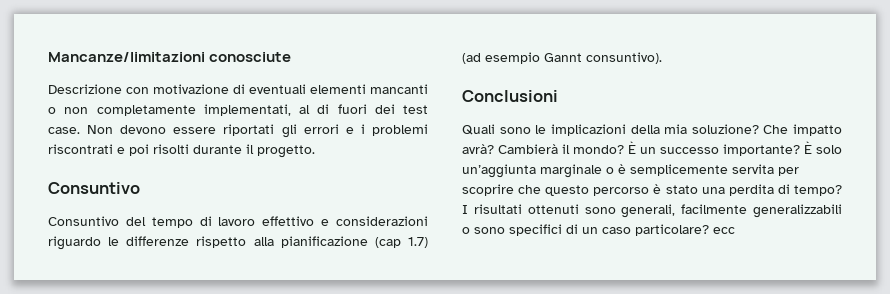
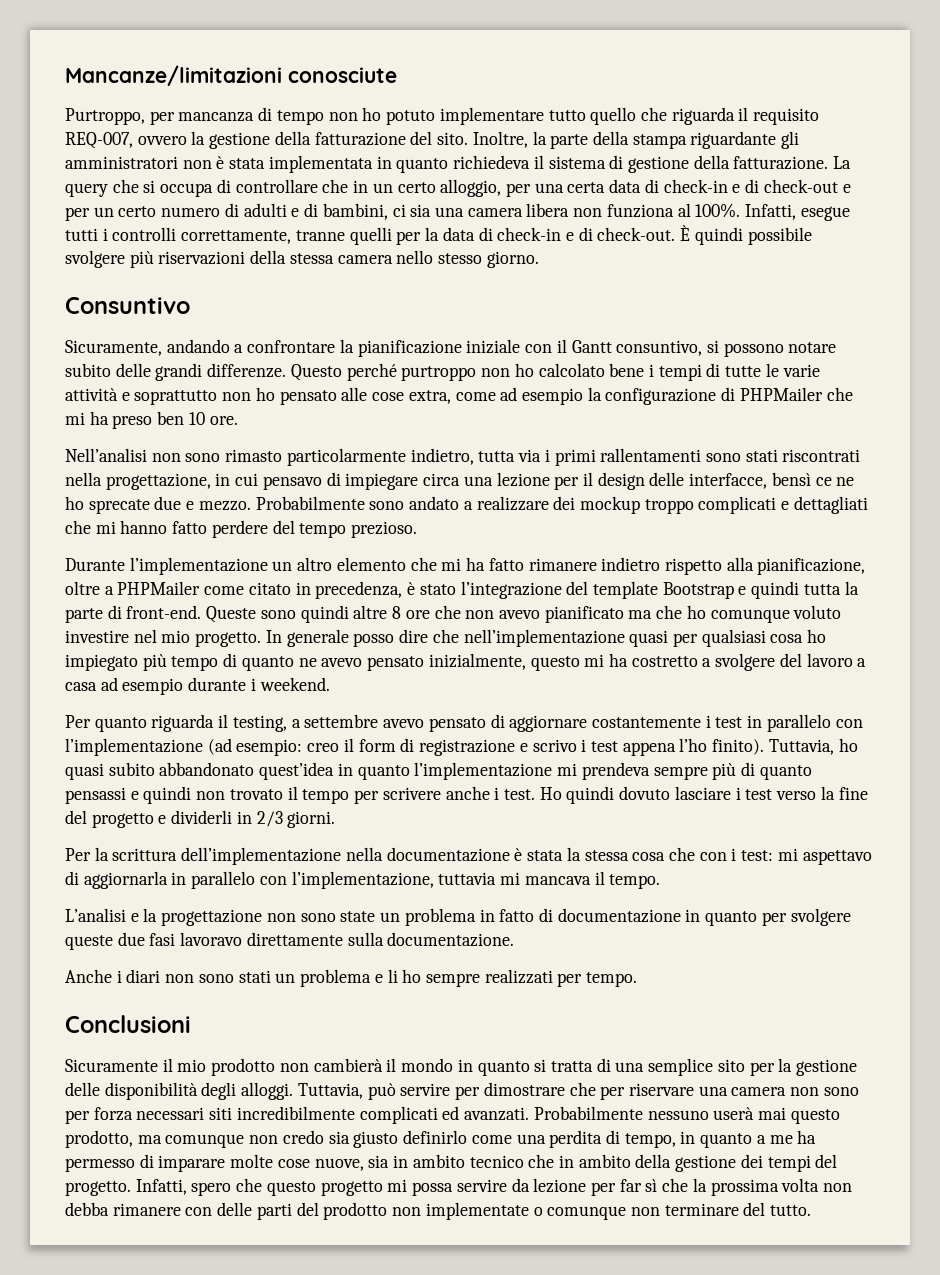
[48,84,428,94] [48,104,428,116] [48,124,428,138] [48,144,315,158] [48,182,140,194] [48,216,428,228] [48,236,428,250] [462,52,662,64] [462,90,558,102] [462,124,842,136] [462,141,842,156] [462,164,799,178] [462,184,842,196] [462,204,842,218] [462,224,735,236] Descrizione con motivazione di eventuali elementi mancanti o non completamente implementati, al di fuori dei test case. Non devono essere riportati gli errori e i problemi riscontrati e poi risolti durante il progetto. // Consuntivo // Consuntivo del tempo di lavoro effettivo e considerazioni riguardo le differenze rispetto alla pianificazione (cap 1.7) (ad esempio Gannt consuntivo). // Conclusioni // Quali sono le implicazioni della mia soluzione? Che impatto avrà? Cambierà il mondo? È un successo importante? È solo un’aggiunta marginale o è semplicemente servita per scoprire che questo percorso è stato una perdita di tempo? I risultati ottenuti sono generali, facilmente generalizzabili o sono specifici di un caso particolare? ecc -> [65,107,820,125] [65,131,800,149] [65,155,852,173] [65,179,851,197] [65,203,850,221] [65,225,812,245] [65,250,539,268] [65,297,190,314] [65,339,837,357] [65,363,820,381] [65,387,853,405] [65,411,238,429] [65,448,861,466] [65,472,855,490] [65,496,868,514] [65,520,418,538] [65,557,866,575] [65,581,859,599] [65,605,842,623] [65,629,827,647] [65,653,867,671] [65,677,330,695] [65,714,863,732] [65,738,858,756] [65,762,812,780] [65,786,868,804] [65,810,336,828] [65,847,872,865] [65,871,661,889] [65,908,851,926] [65,932,515,950] [65,969,638,987] [65,1015,191,1033] [65,1058,858,1076] [65,1082,859,1100] [65,1106,840,1124] [65,1130,817,1148] [65,1154,838,1172] [65,1178,853,1196] [65,1202,812,1220] Purtroppo, per mancanza di tempo non ho potuto implementare tutto quello che riguarda il requisito REQ-007, ovvero la gestione della fatturazione del sito. Inoltre, la parte della stampa riguardante gli amministratori non è stata implementata in quanto richiedeva il sistema di gestione della fatturazione. La query che si occupa di controllare che in un certo alloggio, per una certa data di check-in e di check-out e per un certo numero di adulti e di bambini, ci sia una camera libera non funziona al 100%. Infatti, esegue tutti i controlli correttamente, tranne quelli per la data di check-in e di check-out. È quindi possibile svolgere più riservazioni della stessa camera nello stesso giorno. // Consuntivo // Sicuramente, andando a confrontare la pianificazione iniziale con il Gantt consuntivo, si possono notare subito delle grandi differenze. Questo perché purtroppo non ho calcolato bene i tempi di tutte le varie attività e soprattutto non ho pensato alle cose extra, come ad esempio la configurazione di PHPMailer che mi ha preso ben 10 ore. // Nell’analisi non sono rimasto particolarmente indietro, tutta via i primi rallentamenti sono stati riscontrati nella progettazione, in cui pensavo di impiegare circa una lezione per il design delle interfacce, bensì ce ne ho sprecate due e mezzo. Probabilmente sono andato a realizzare dei mockup troppo complicati e dettagliati che mi hanno fatto perdere del tempo prezioso. // Durante l’implementazione un altro elemento che mi ha fatto rimanere indietro rispetto alla pianificazione, oltre a PHPMailer come citato in precedenza, è stato l’integrazione del template Bootstrap e quindi tutta la parte di front-end. Queste sono quindi altre 8 ore che non avevo pianificato ma che ho comunque voluto investire nel mio progetto. In generale posso dire che nell’implementazione quasi per qualsiasi cosa ho impiegato più tempo di quanto ne avevo pensato inizialmente, questo mi ha costretto a svolgere del lavoro a casa ad esempio durante i weekend. // Per quanto riguarda il testing, a settembre avevo pensato di aggiornare costantemente i test in parallelo con l’implementazione (ad esempio: creo il form di registrazione e scrivo i test appena l’ho finito). Tuttavia, ho quasi subito abbandonato quest’idea in quanto l’implementazione mi prendeva sempre più di quanto pensassi e quindi non trovato il tempo per scrivere anche i test. Ho quindi dovuto lasciare i test verso la fine del progetto e dividerli in 2/3 giorni. // Per la scrittura dell’implementazione nella documentazione è stata la stessa cosa che con i test: mi aspettavo di aggiornarla in parallelo con l’implementazione, tuttavia mi mancava il tempo. // L’analisi e la progettazione non sono state un problema in fatto di documentazione in quanto per svolgere queste due fasi lavoravo direttamente sulla documentazione. // Anche i diari non sono stati un problema e li ho sempre realizzati per tempo. // Conclusioni // Sicuramente il mio prodotto non cambierà il mondo in quanto si tratta di una semplice sito per la gestione delle disponibilità degli alloggi. Tuttavia, può servire per dimostrare che per riservare una camera non sono per forza necessari siti incredibilmente complicati ed avanzati. Probabilmente nessuno userà mai questo prodotto, ma comunque non credo sia giusto definirlo come una perdita di tempo, in quanto a me ha permesso di imparare molte cose nuove, sia in ambito tecnico che in ambito della gestione dei tempi del progetto. Infatti, spero che questo progetto mi possa servire da lezione per far sì che la prossima volta non debba rimanere con delle parti del prodotto non implementate o comunque non terminare del tutto.

